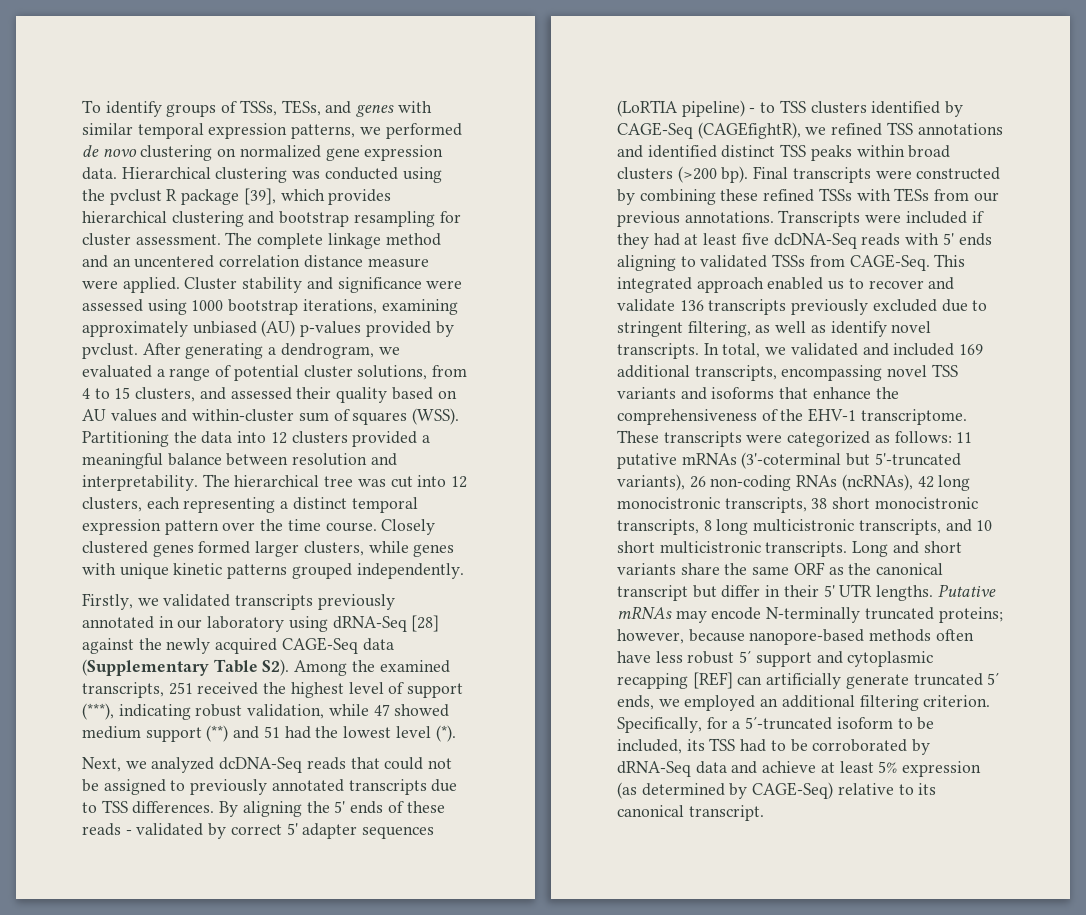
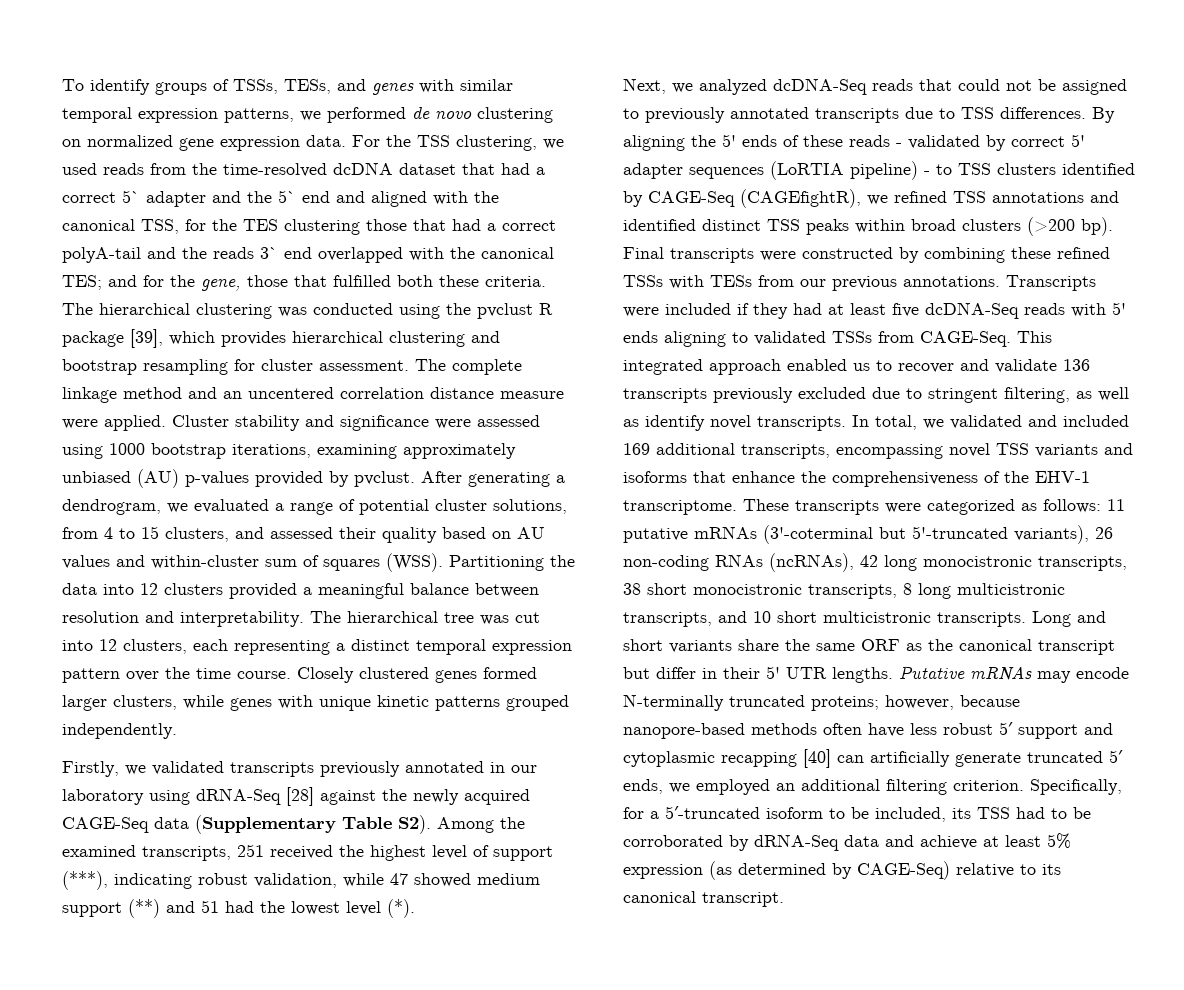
[121,167,211,179] Hierarchical -> [352,135,564,151] [62,162,545,177] [62,190,499,207] [62,219,556,235] [62,247,554,263] [62,275,546,291] [62,303,190,315] For the TSS clustering, we used reads from the time-resolved dcDNA dataset that had a correct 5` adapter and the 5` end and aligned with the canonical TSS, for the TES clustering those that had a correct polyA-tail and the reads 3` end overlapped with the canonical TES; and for the gene, those that fulfilled both these criteria. The hierarchical
[692,672,733,689] [REF] -> [803,749,831,768] [40]

